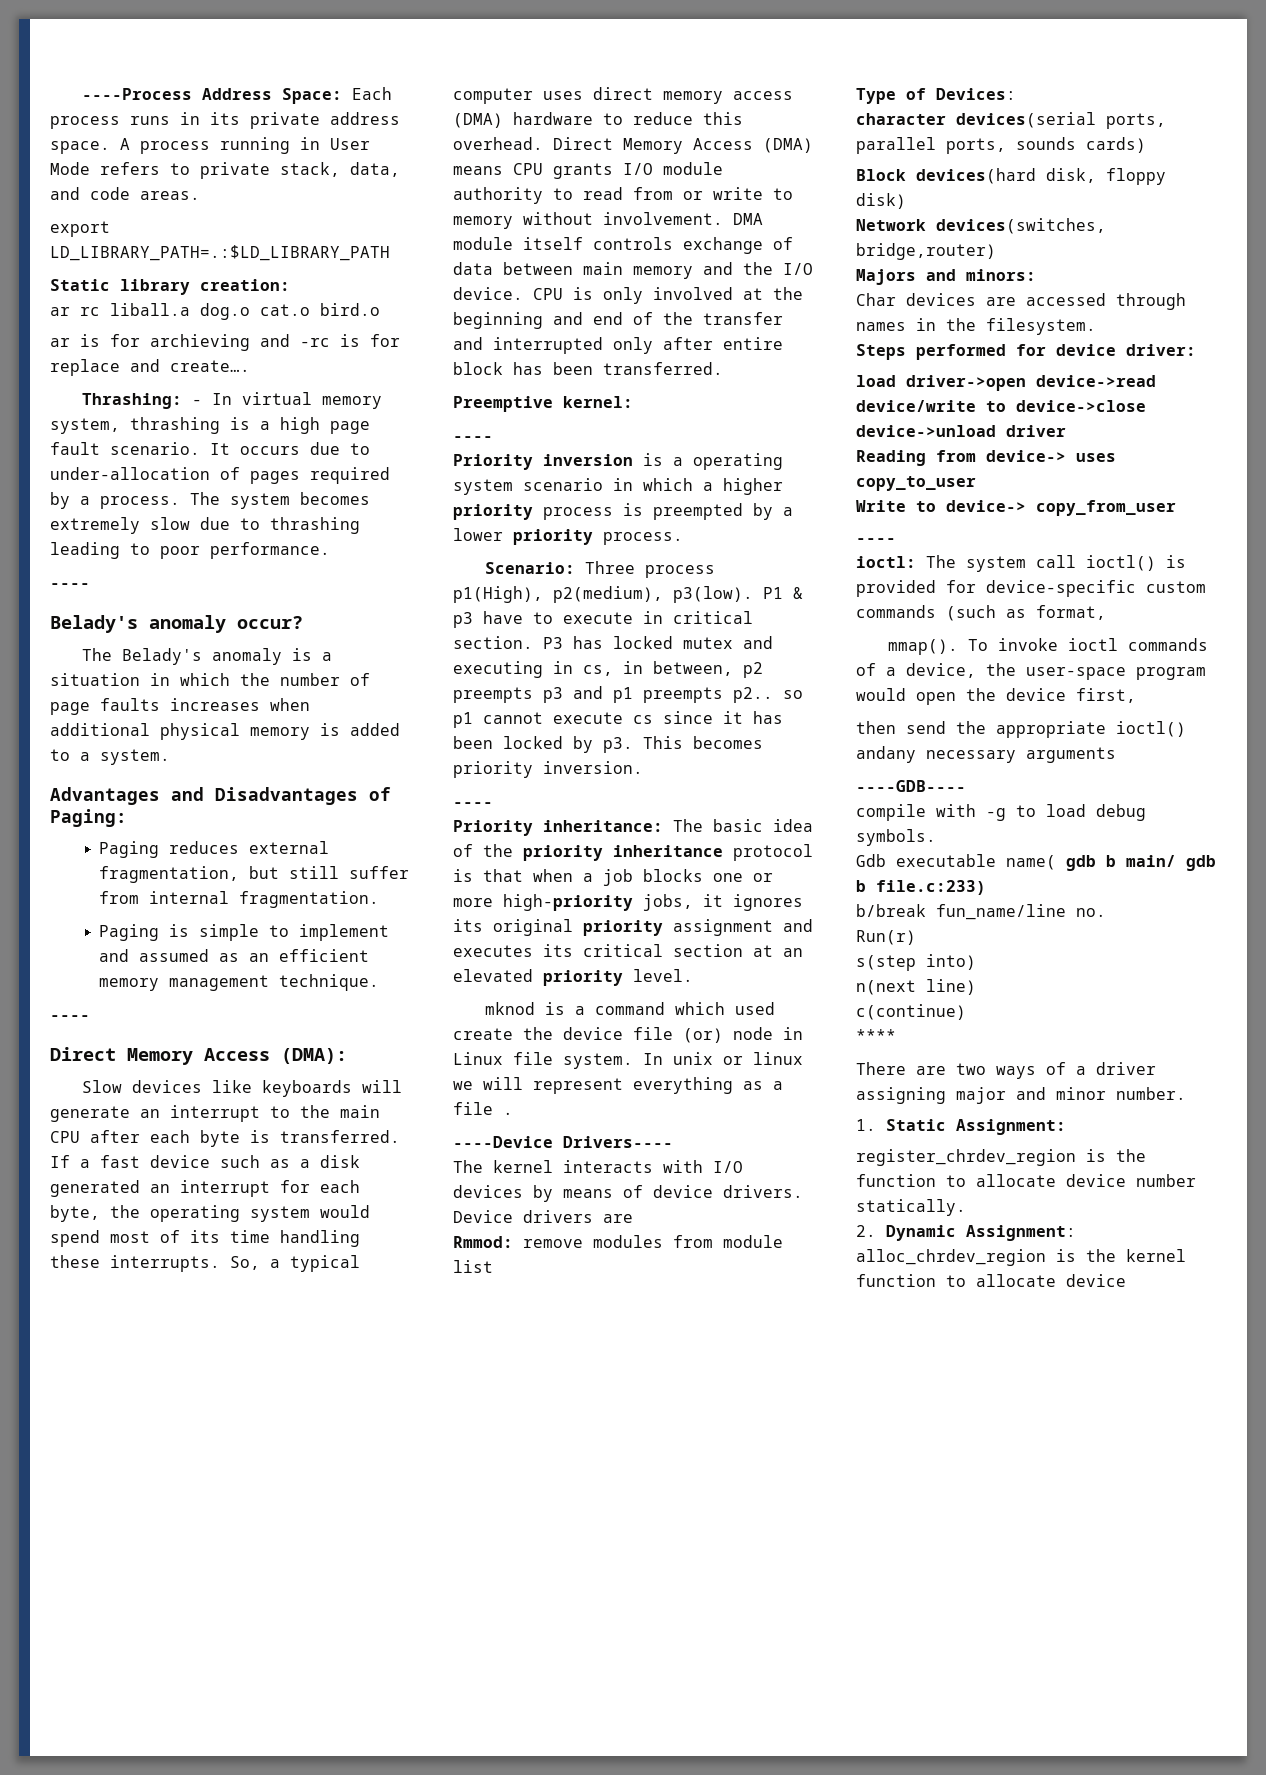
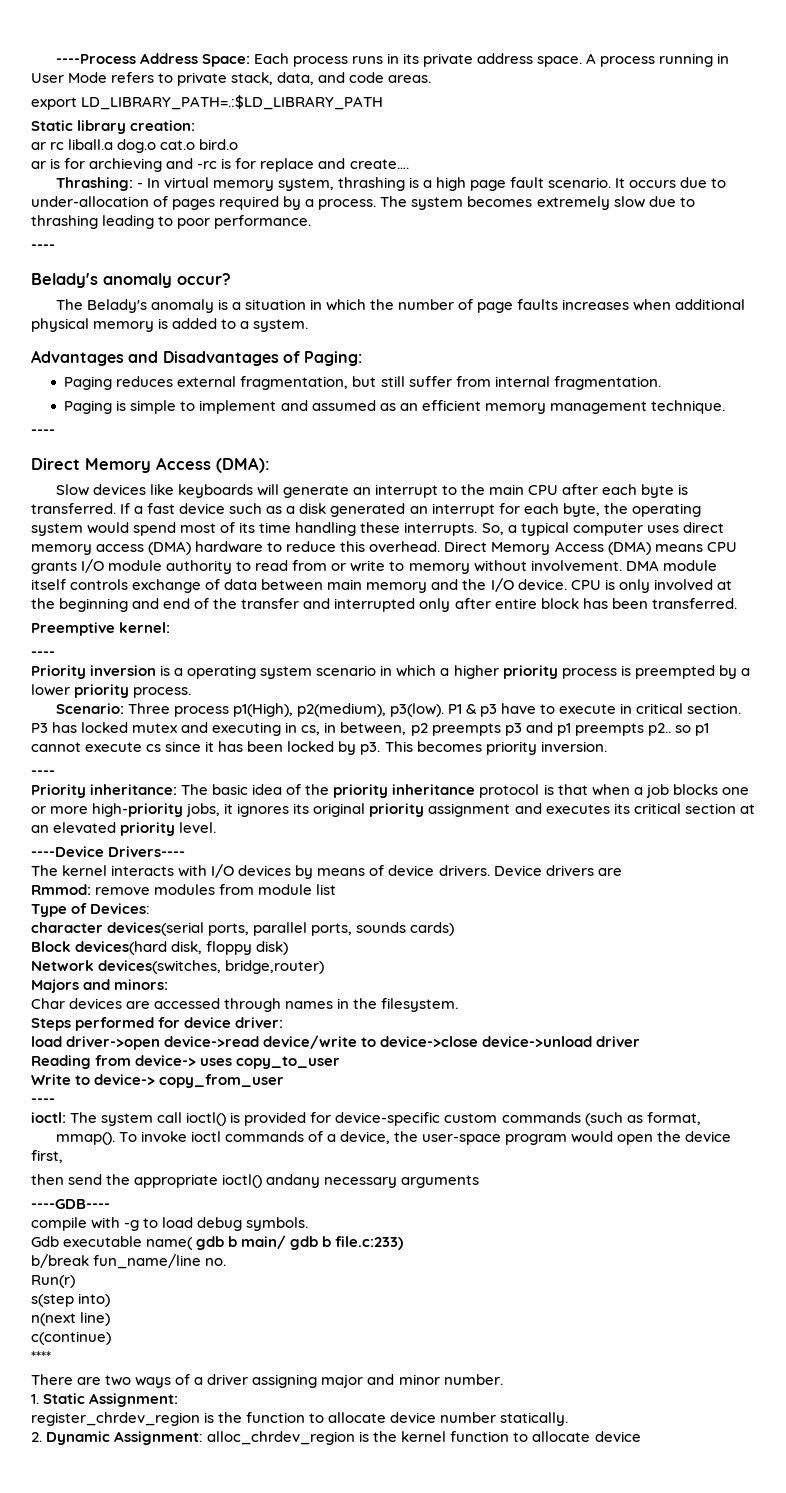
[485,1002,776,1015] [453,1027,803,1043] [453,1052,803,1069] [453,1077,783,1094] [453,1102,513,1115] // mknod is a command which used create the device file (or) node in Linux file system. In unix or linux we will represent everything as a file . -> (217, 827) none

